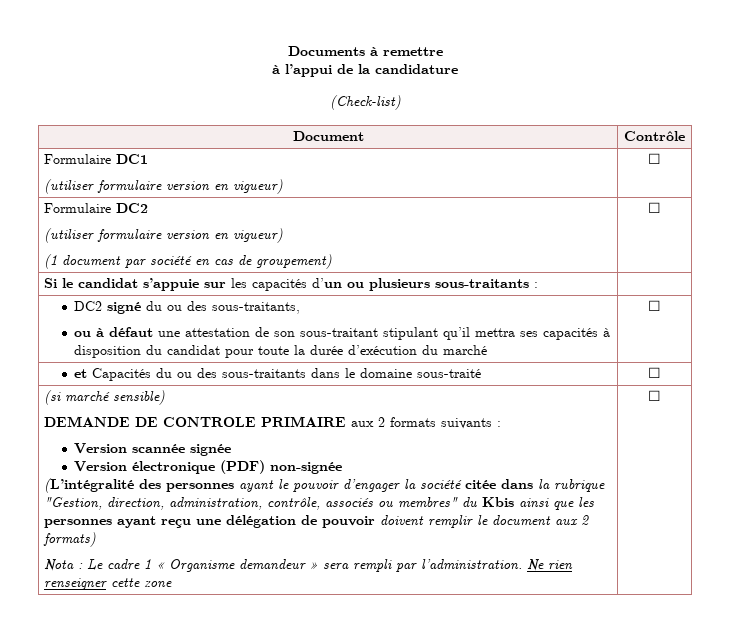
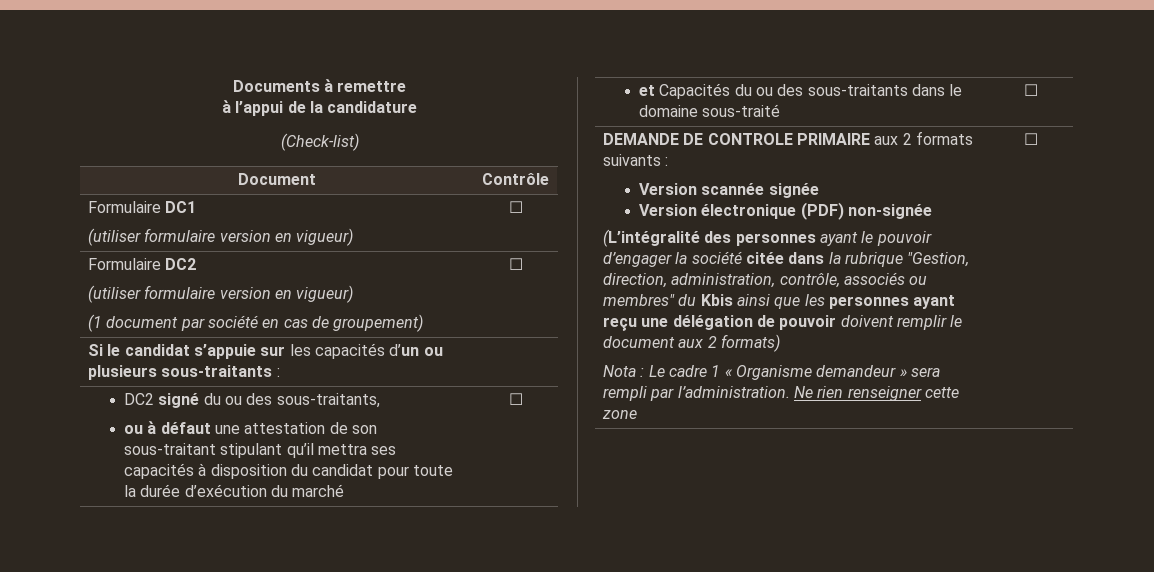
[43,390,165,405] (si marché sensible) // -> (1038, 90) none

